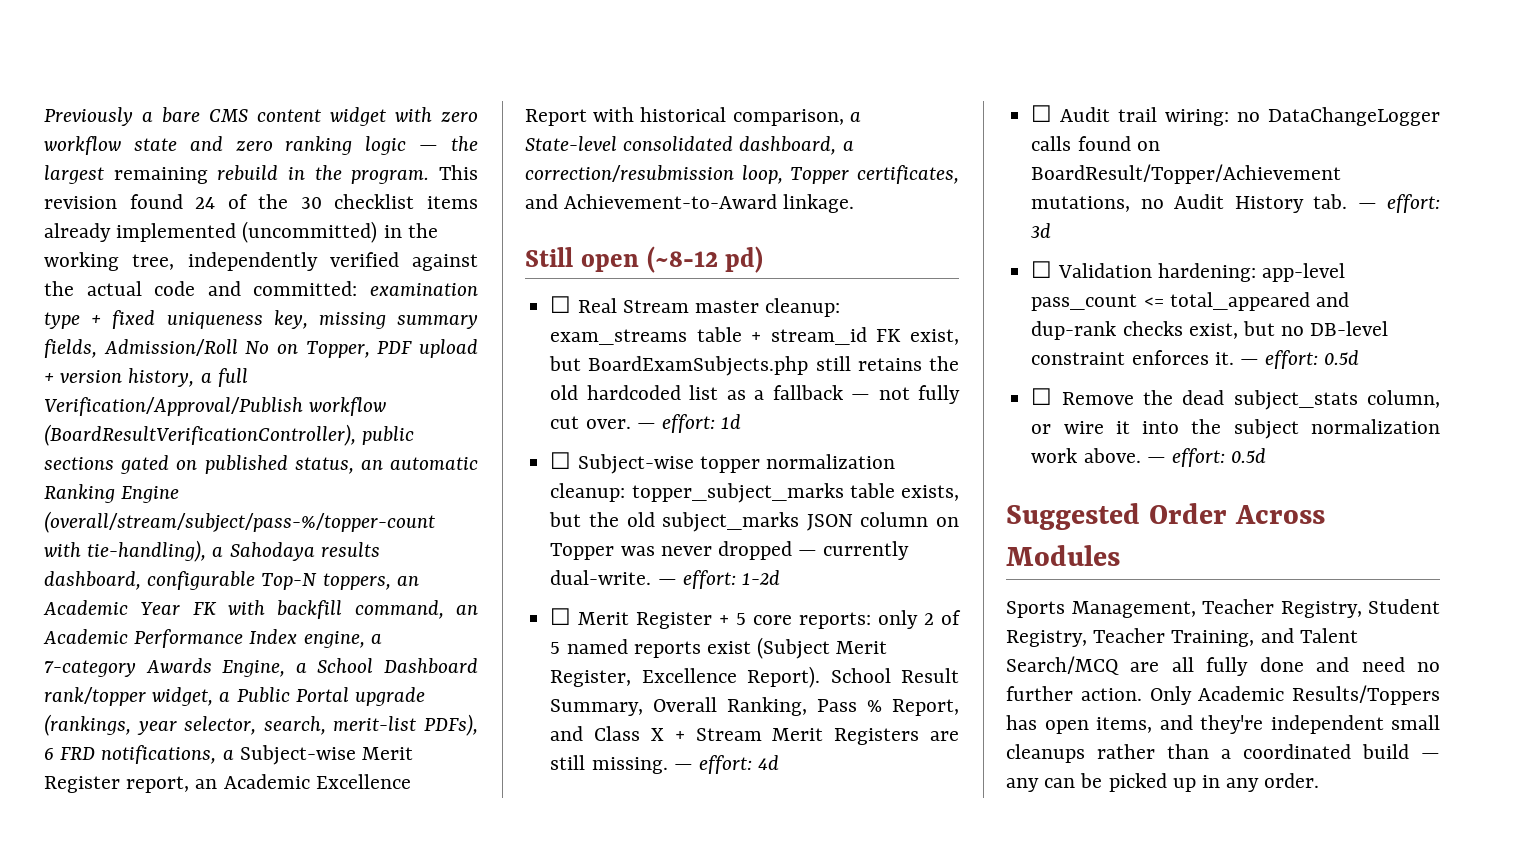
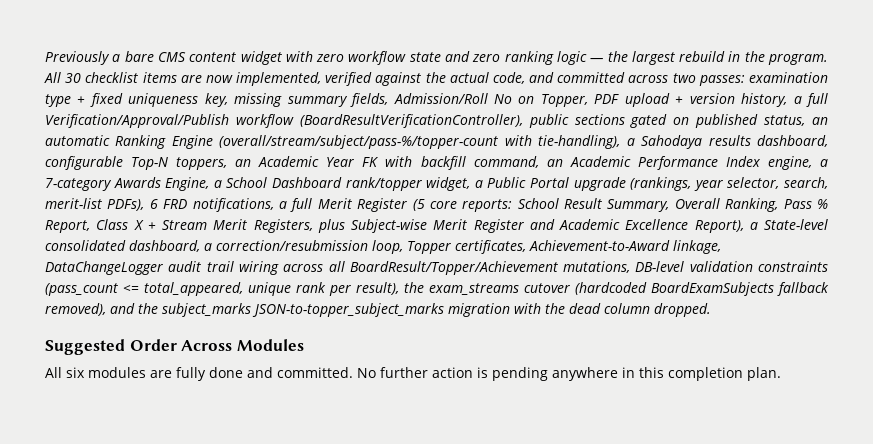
[113,167,208,184] remaining -> (675, 58) none
[439,165,479,180] [44,194,478,209] [44,221,438,243] [44,252,478,271] [44,281,358,296] This revision found 24 of the 30 checklist items already implemented (uncommitted) in the working tree, independently verified against the actual code and committed: -> [44,72,745,86] All 30 checklist items are now implemented, verified against the actual code, and committed across two passes:
[239,745,414,765] [44,774,411,793] [525,107,844,126] Subject-wise Merit Register report, an Academic Excellence Report with historical comparison, -> [290,198,829,212] [45,219,744,233] full Merit Register (5 core reports: School Result Summary, Overall Ranking, Pass % Report, Class X + Stream Merit Registers, plus Subject-wise Merit Register and Academic Excellence Report),
[525,194,855,213] [525,246,764,273] [550,296,841,317] [550,327,959,345] [549,356,959,376] [550,385,960,404] [550,414,742,433] [550,452,895,474] [550,483,959,503] [549,512,959,532] [550,541,910,560] [550,570,780,589] [550,608,961,629] [550,637,888,659] [550,666,959,688] [550,697,959,716] [550,726,959,745] [550,755,780,774] [1031,105,1440,126] [1031,136,1160,151] [1031,164,1342,184] [1031,194,1440,213] [1031,223,1052,238] [1031,261,1345,282] [1031,292,1349,311] [1031,321,1389,340] [1031,350,1360,369] [1031,388,1440,410] [1031,419,1440,439] [1031,448,1267,467] [1006,503,1325,530] [1006,545,1120,566] [1006,599,1440,618] [1006,628,1358,647] [1006,656,1440,676] [1006,685,1440,705] [1006,715,1440,734] [1006,744,1440,763] [1006,773,1320,792] and Achievement-to-Award linkage. // Still open (~8-12 pd) // ☐ Real Stream master cleanup: exam_streams table + stream_id FK exist, but BoardExamSubjects.php still retains the old hardcoded list as a fallback — not fully cut over. — effort: 1d // ☐ Subject-wise topper normalization cleanup: topper_subject_marks table exists, but the old subject_marks JSON column on Topper was never dropped — currently dual-write. — effort: 1-2d // ☐ Merit Register + 5 core reports: only 2 of 5 named reports exist (Subject Merit Register, Excellence Report). School Result Summary, Overall Ranking, Pass % Report, and Class X + Stream Merit Registers are still missing. — effort: 4d // ☐ Audit trail wiring: no DataChangeLogger calls found on BoardResult/Topper/Achievement mutations, no Audit History tab. — effort: 3d // ☐ Validation hardening: app-level pass_count <= total_appeared and dup-rank checks exist, but no DB-level constraint enforces it. — effort: 0.5d // ☐ Remove the dead subject_stats column, or wire it into the subject normalization work above. — effort: 0.5d // Suggested Order Across Modules // Sports Management, Teacher Registry, Student Registry, Teacher Training, and Talent Search/MCQ are all fully done and need no further action. Only Academic Results/Toppers has open items, and they're independent small cleanups rather than a coordinated build — any can be picked up in any order. -> [528,240,721,254] [45,261,829,275] [45,282,829,296] [45,303,711,317] [45,339,304,355] [45,367,781,381] Achievement-to-Award linkage, DataChangeLogger audit trail wiring across all BoardResult/Topper/Achievement mutations, DB-level validation constraints (pass_count <= total_appeared, unique rank per result), the exam_streams cutover (hardcoded BoardExamSubjects fallback removed), and the subject_marks JSON-to-topper_subject_marks migration with the dead column dropped. // Suggested Order Across Modules // All six modules are fully done and committed. No further action is pending anywhere in this completion plan.

